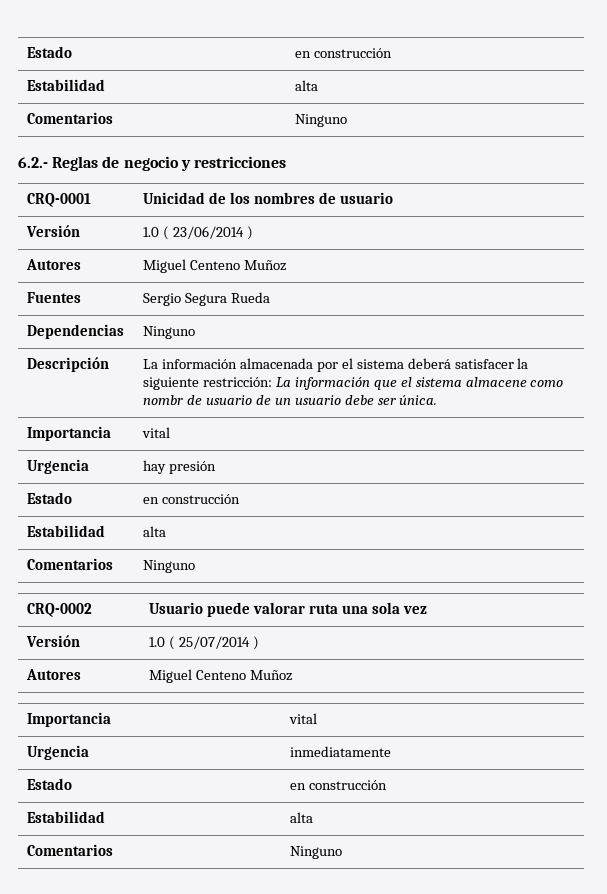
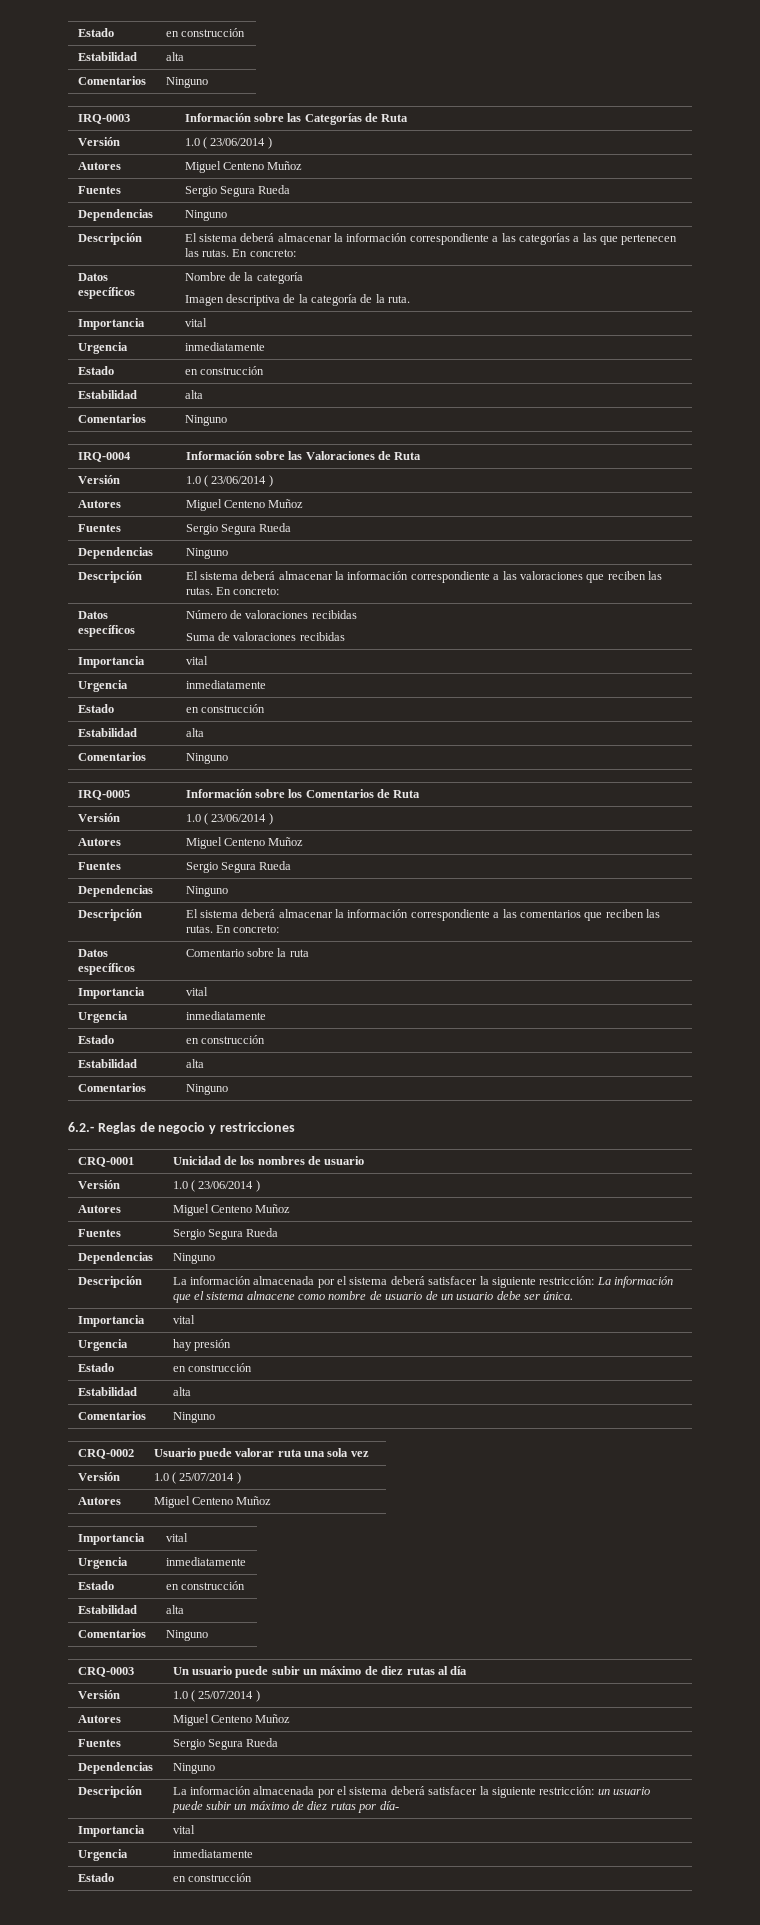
[27,46,73,58] [295,48,393,58] [27,79,106,91] [295,80,319,91] [27,112,114,124] [295,114,348,127] Estado | en construcción // Estabilidad | alta // Comentarios | Ninguno -> [77,28,114,37] [165,28,245,37] [77,52,137,61] [165,52,184,61] [77,76,146,85] [165,77,208,88] [77,114,130,124] [184,113,409,125] [77,137,120,146] [184,137,272,149] [77,162,121,170] [184,161,303,173] [77,186,121,194] [184,185,291,197] [77,209,153,221] [184,210,227,221] [77,233,142,245] [184,233,678,245] [184,248,296,257] [77,273,108,281] [77,287,135,299] [184,272,303,284] [184,294,411,306] [77,318,145,330] [184,318,207,327] [77,342,128,354] [184,342,265,351] [77,366,114,375] [184,366,264,375] [77,390,137,399] [184,390,203,399] [77,414,146,423] [184,415,227,426] [77,452,131,462] [185,451,422,460] [77,475,120,484] [185,475,273,487] [77,500,121,508] [185,499,304,511] [77,524,121,532] [185,523,292,535] [77,547,153,559] [185,548,228,559] [77,571,142,583] [185,571,663,583] [185,587,280,595] [77,611,108,619] [77,625,135,637] [185,610,357,619] [185,632,345,641] [77,656,145,668] [185,656,208,665] [77,680,128,692] [185,680,266,689] [77,704,114,713] [185,704,265,713] [77,728,137,737] [185,728,204,737] [77,752,146,761] [185,753,228,764] [77,790,130,800] [185,789,421,798] [77,813,120,822] [185,813,273,825] [77,838,121,846] [185,837,304,849] [77,862,121,870] [185,861,292,873] [77,885,153,897] [185,886,228,897] [77,909,142,921] [185,909,661,921] [185,925,280,933] [77,949,108,957] [77,963,135,975] [185,948,309,957] [77,987,145,999] [185,987,208,996] [77,1011,128,1023] [185,1011,266,1020] [77,1035,114,1044] [185,1035,265,1044] [77,1059,137,1068] [185,1059,204,1068] [77,1083,146,1092] [185,1084,228,1095] Estado | en construcción // Estabilidad | alta // Comentarios | Ninguno // IRQ-0003 | Información sobre las Categorías de Ruta // Versión | 1.0 ( 23/06/2014 ) // Autores | Miguel Centeno Muñoz // Fuentes | Sergio Segura Rueda // Dependencias | Ninguno // Descripción | El sistema deberá almacenar la información correspondiente a las categorías a las que pertenecen las rutas. En concreto: // Datos específicos | Nombre de la categoría // Imagen descriptiva de la categoría de la ruta. // Importancia | vital // Urgencia | inmediatamente // Estado | en construcción // Estabilidad | alta // Comentarios | Ninguno // IRQ-0004 | Información sobre las Valoraciones de Ruta // Versión | 1.0 ( 23/06/2014 ) // Autores | Miguel Centeno Muñoz // Fuentes | Sergio Segura Rueda // Dependencias | Ninguno // Descripción | El sistema deberá almacenar la información correspondiente a las valoraciones que reciben las rutas. En concreto: // Datos específicos | Número de valoraciones recibidas // Suma de valoraciones recibidas // Importancia | vital // Urgencia | inmediatamente // Estado | en construcción // Estabilidad | alta // Comentarios | Ninguno // IRQ-0005 | Información sobre los Comentarios de Ruta // Versión | 1.0 ( 23/06/2014 ) // Autores | Miguel Centeno Muñoz // Fuentes | Sergio Segura Rueda // Dependencias | Ninguno // Descripción | El sistema deberá almacenar la información correspondiente a las comentarios que reciben las rutas. En concreto: // Datos específicos | Comentario sobre la ruta // Importancia | vital // Urgencia | inmediatamente // Estado | en construcción // Estabilidad | alta // Comentarios | Ninguno
[143,395,184,405] nombr -> [328,1291,367,1300] nombre
(343, 852) none -> [77,1667,134,1677] [172,1666,468,1678] [77,1690,120,1699] [172,1690,260,1702] [77,1715,121,1723] [172,1714,291,1726] [77,1739,121,1747] [172,1738,279,1750] [77,1762,153,1774] [172,1763,215,1774] [77,1786,142,1798] [172,1786,651,1798] [171,1801,399,1813] [77,1825,145,1837] [172,1825,195,1834] [77,1849,128,1861] [172,1849,253,1858] [77,1873,114,1882] [172,1873,252,1882] // CRQ-0003 | Un usuario puede subir un máximo de diez rutas al día // Versión | 1.0 ( 25/07/2014 ) // Autores | Miguel Centeno Muñoz // Fuentes | Sergio Segura Rueda // Dependencias | Ninguno // Descripción | La información almacenada por el sistema deberá satisfacer la siguiente restricción: un usuario puede subir un máximo de diez rutas por día- // Importancia | vital // Urgencia | inmediatamente // Estado | en construcción

